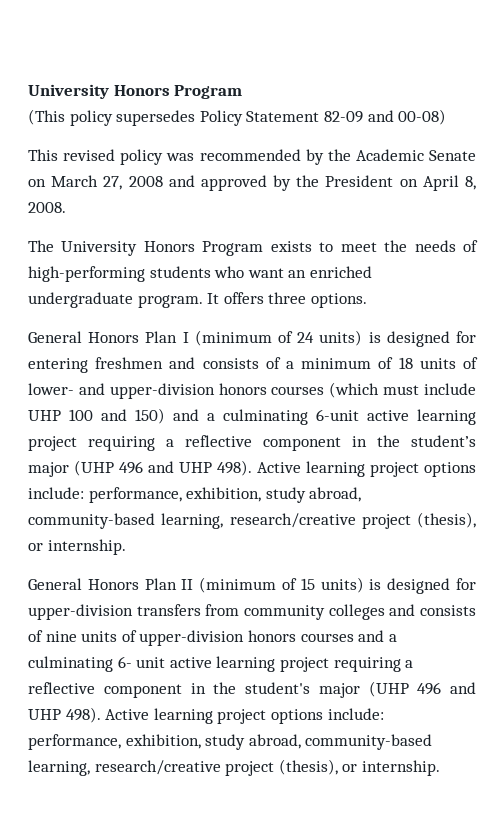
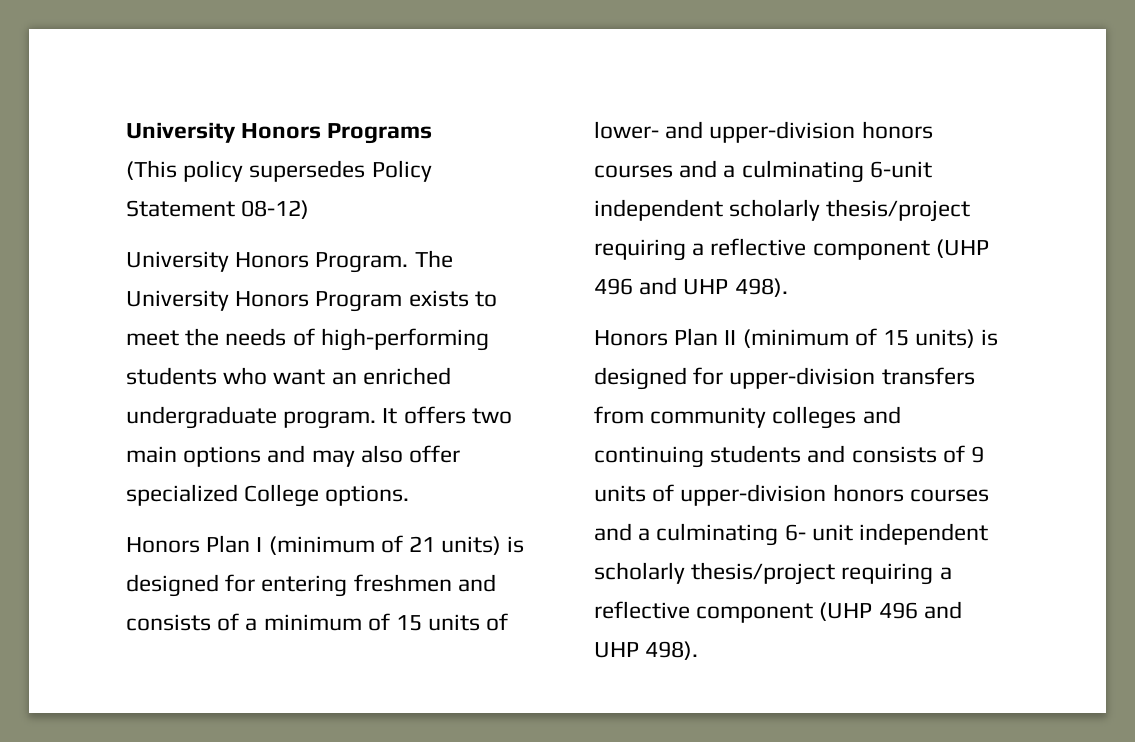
[28,84,243,99] University Honors Program -> [126,122,433,144] University Honors Programs
[323,109,447,125] [28,149,476,165] [28,175,477,191] [28,202,66,213] 82-09 and 00-08) // This revised policy was recommended by the Academic Senate on March 27, 2008 and approved by the President on April 8, 2008. // -> [241,200,310,219] [126,251,409,273] 08-12) // University Honors Program.
[268,292,307,304] three -> [471,408,512,424] [126,445,461,467] [126,484,320,507] two main options and may also offer specialized College
[28,331,82,343] General -> (410, 495) none
[297,332,315,343] 24 -> [409,536,436,552] 21
[398,357,413,369] 18 -> [396,615,423,631] 15
[329,382,476,398] [28,408,165,424] (which must include UHP 100 and 150) -> (673, 171) none
[367,409,476,425] [28,435,476,451] [28,460,476,477] [28,487,362,503] [28,512,476,529] [28,539,126,555] [28,578,82,590] active learning project requiring a reflective component in the student’s major (UHP 496 and UHP 498). Active learning project options include: performance, exhibition, study abroad, community-based learning, research/creative project (thesis), or internship. // General -> [594,199,971,222] [594,238,989,261] [594,277,788,297] independent scholarly thesis/project requiring a reflective component (UHP 496 and UHP 498). //
[420,605,477,616] [28,630,77,642] consists of nine -> [594,445,985,468] continuing students and consists of 9
[169,656,414,672] [28,681,476,698] [28,707,384,724] [28,734,433,750] [28,759,440,776] active learning project requiring a reflective component in the student's major (UHP 496 and UHP 498). Active learning project options include: performance, exhibition, study abroad, community-based learning, research/creative project (thesis), or internship. -> [859,523,989,545] [594,562,952,585] [594,601,962,623] [594,641,699,660] independent scholarly thesis/project requiring a reflective component (UHP 496 and UHP 498).

